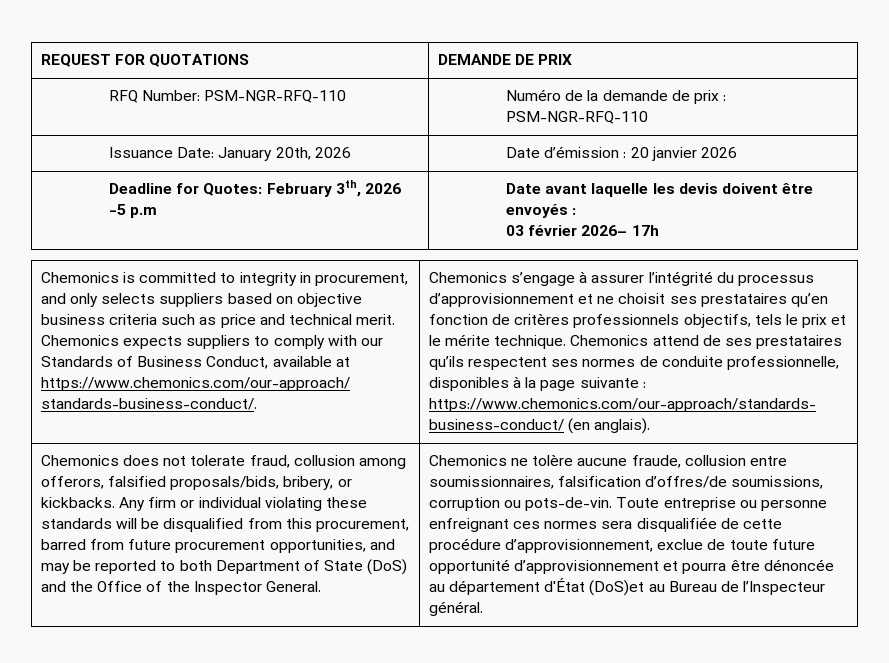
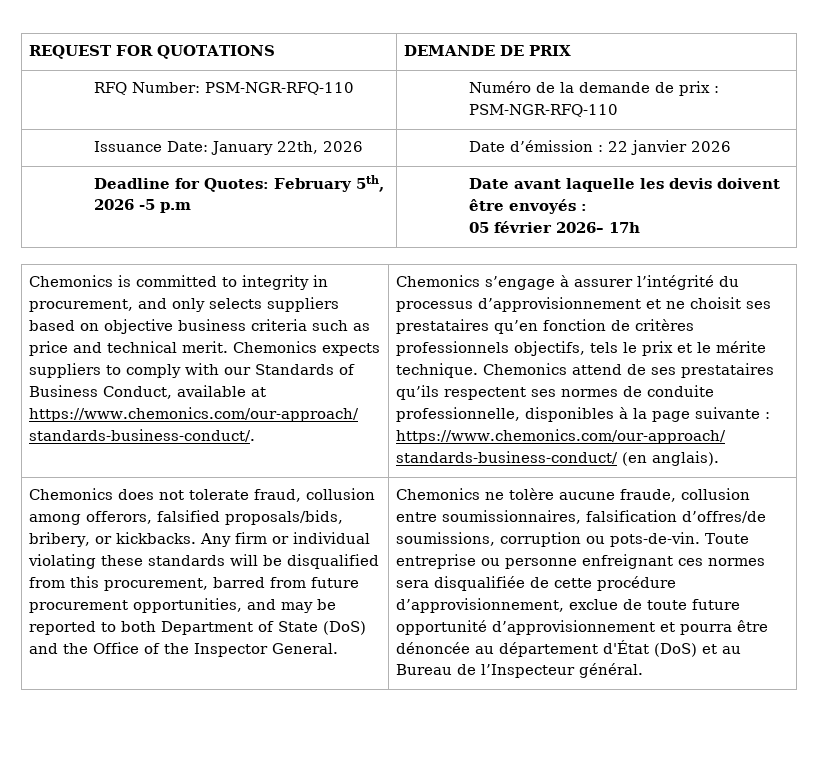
[275,147,311,160] 20th, -> [277,141,319,154] 22th,
[630,147,649,158] 20 -> [608,141,629,152] 22
[335,180,361,197] 3th, -> [356,175,385,192] 5th,
[506,225,525,236] 03 -> [469,222,490,233] 05
[589,580,645,596] (DoS)et -> [653,643,717,657] (DoS) et

